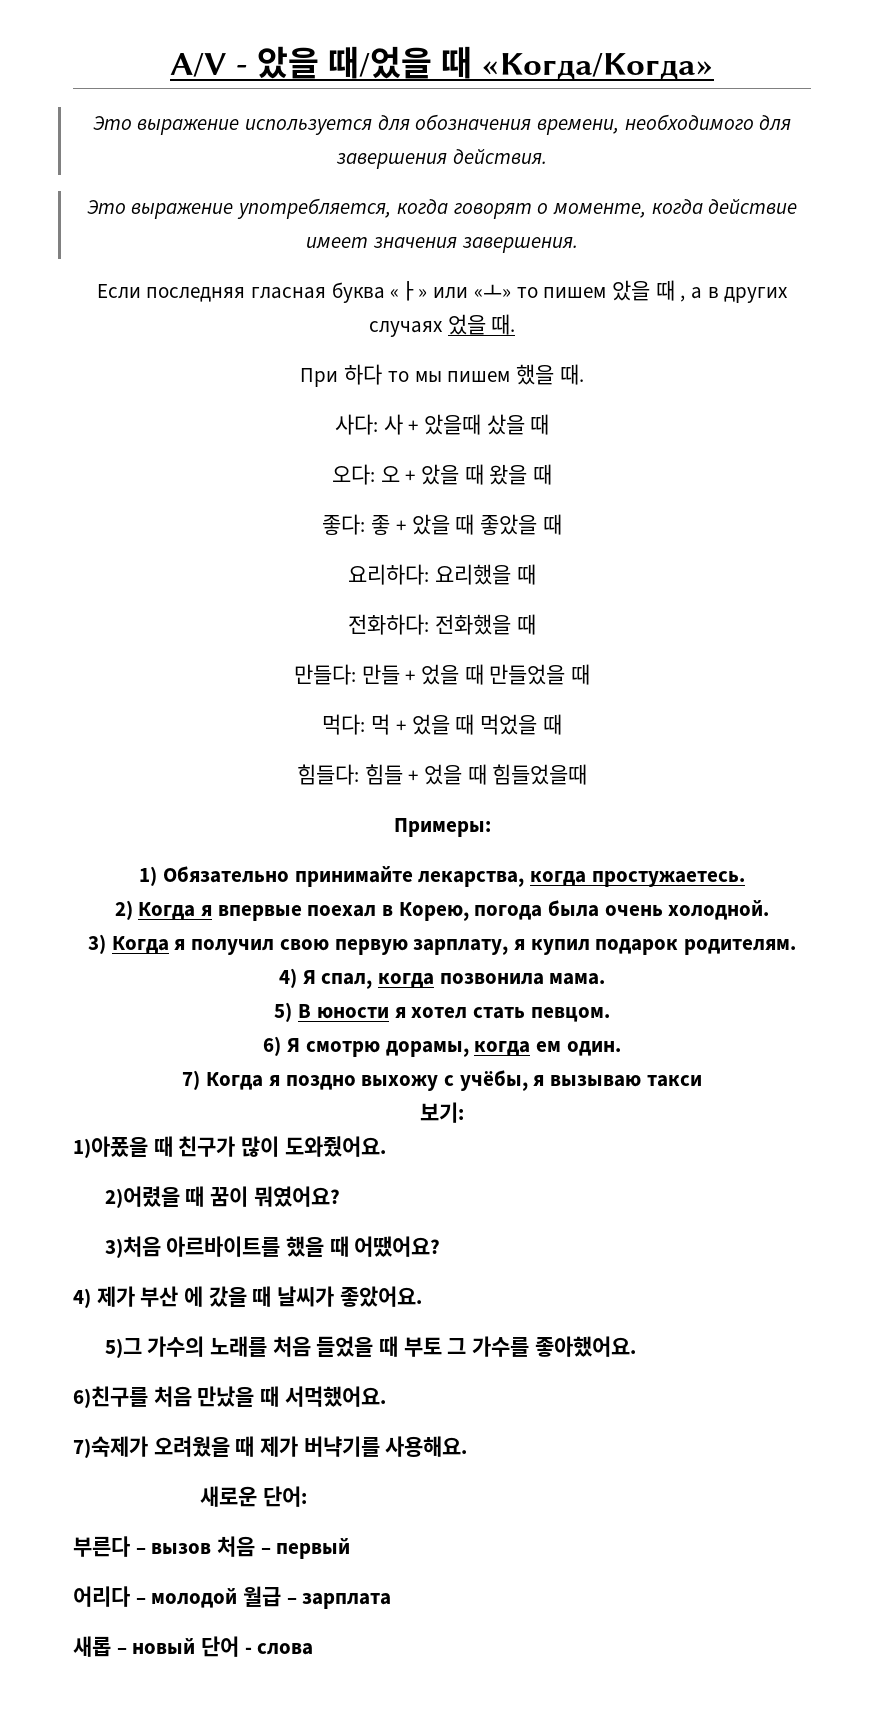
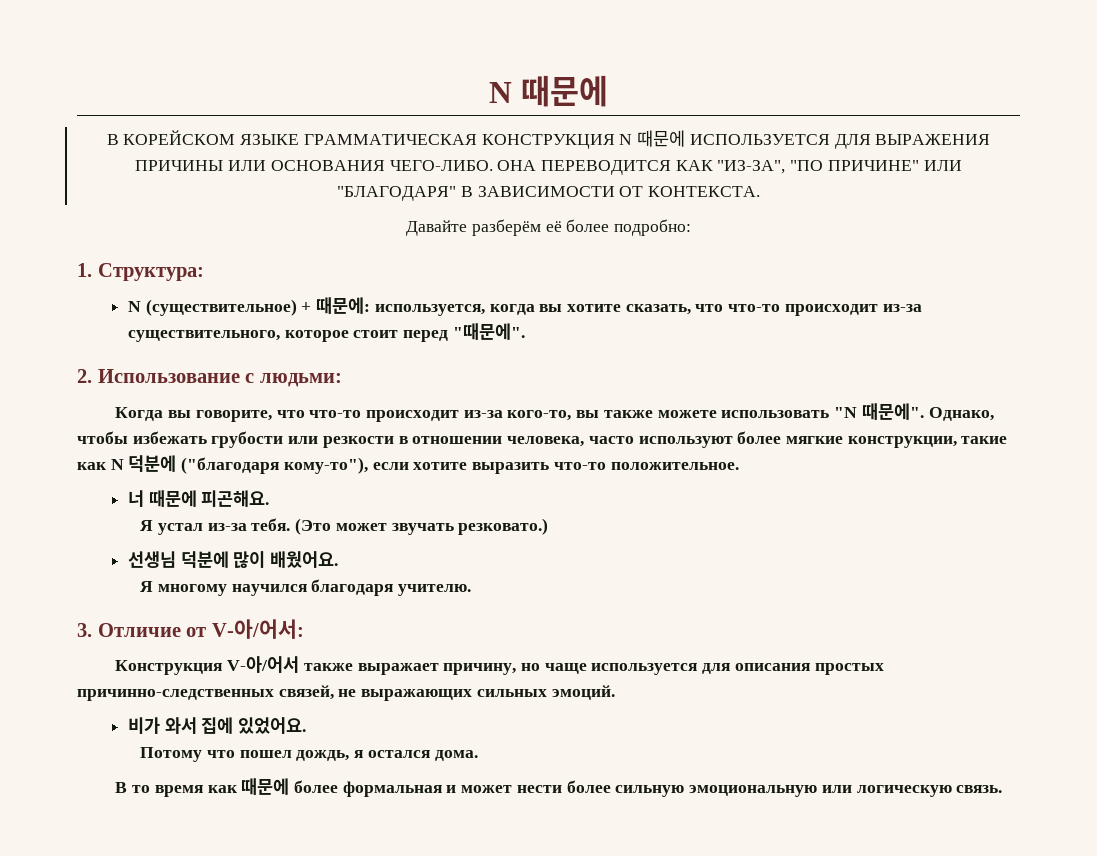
[169,46,715,80] [92,114,792,135] [336,149,547,169] [86,198,798,219] [306,237,578,253] [96,280,789,303] [368,314,516,337] [300,364,584,387] [334,414,550,435] [331,464,553,485] [322,514,562,535] [348,564,536,585] [348,614,536,635] [293,664,591,685] [322,714,562,735] [296,764,588,785] [393,818,491,837] [139,866,745,887] [114,900,770,921] [88,934,796,955] [278,968,606,989] [274,1002,610,1022] [263,1036,621,1057] [182,1070,702,1091] [420,1102,464,1123] [73,1136,386,1158] [104,1186,340,1208] [104,1236,441,1258] [73,1286,422,1308] [104,1336,636,1358] [73,1386,386,1408] [73,1436,468,1458] [199,1486,307,1507] [73,1536,351,1559] [73,1586,392,1609] [73,1636,314,1657] A/V - 았을 때/었을 때 «Когда/Когда» // Это выражение используется для обозначения времени, необходимого для завершения действия. // Это выражение употребляется, когда говорят о моменте, когда действие имеет значения завершения. // Если последняя гласная буква «ㅏ» или «ㅗ» то пишем 았을 때 , а в других случаях 었을 때. // При 하다 то мы пишем 했을 때. // 사다: 사 + 았을때 샀을 때 // 오다: 오 + 았을 때 왔을 때 // 좋다: 좋 + 았을 때 좋았을 때 // 요리하다: 요리했을 때 // 전화하다: 전화했을 때 // 만들다: 만들 + 었을 때 만들었을 때 // 먹다: 먹 + 었을 때 먹었을 때 // 힘들다: 힘들 + 었을 때 힘들었을때 // Примеры: // 1) Обязательно принимайте лекарства, когда простужаетесь. // 2) Когда я впервые поехал в Корею, погода была очень холодной. // 3) Когда я получил свою первую зарплату, я купил подарок родителям. // 4) Я спал, когда позвонила мама. // 5) В юности я хотел стать певцом. // 6) Я смотрю дорамы, когда ем один. // 7) Когда я поздно выхожу с учёбы, я вызываю такси // 보기: // 1)아퐀을 때 친구가 많이 도와줬어요. // 2)어렸을 때 꿈이 뭐였어요? // 3)처음 아르바이트를 했을 때 어땠어요? // 4) 제가 부산 에 갔을 때 날씨가 좋았어요. // 5)그 가수의 노래를 처음 들었을 때 부토 그 가수를 좋아했어요. // 6)친구를 처음 만났을 때 서먹했어요. // 7)숙제가 오려웠을 때 제가 버냑기를 사용해요. // 새로운 단어: // 부른다 – вызов 처음 – первый // 어리다 – молодой 월급 – зарплата // 새롭 – новый 단어 - слова -> [489,75,608,107] [106,130,991,149] [135,160,962,175] [337,186,760,201] [406,219,691,236] [77,263,204,281] [127,297,922,316] [127,323,525,342] [77,369,342,387] [115,403,994,422] [77,431,1008,448] [77,455,739,474] [127,490,270,507] [140,518,549,535] [127,551,339,568] [140,579,472,596] [77,619,304,639] [115,656,884,675] [77,685,615,701] [127,717,307,734] [140,747,478,762] [115,778,1003,797] N 때문에 // В КОРЕЙСКОМ ЯЗЫКЕ ГРАММАТИЧЕСКАЯ КОНСТРУКЦИЯ N 때문에 ИСПОЛЬЗУЕТСЯ ДЛЯ ВЫРАЖЕНИЯ ПРИЧИНЫ ИЛИ ОСНОВАНИЯ ЧЕГО-ЛИБО. ОНА ПЕРЕВОДИТСЯ КАК "ИЗ-ЗА", "ПО ПРИЧИНЕ" ИЛИ "БЛАГОДАРЯ" В ЗАВИСИМОСТИ ОТ КОНТЕКСТА. // Давайте разберём её более подробно: // 1. Структура: // N (существительное) + 때문에: используется, когда вы хотите сказать, что что-то происходит из-за существительного, которое стоит перед "때문에". // 2. Использование с людьми: // Когда вы говорите, что что-то происходит из-за кого-то, вы также можете использовать "N 때문에". Однако, чтобы избежать грубости или резкости в отношении человека, часто используют более мягкие конструкции, такие как N 덕분에 ("благодаря кому-то"), если хотите выразить что-то положительное. // 너 때문에 피곤해요. // Я устал из-за тебя. (Это может звучать резковато.) // 선생님 덕분에 많이 배웠어요. // Я многому научился благодаря учителю. // 3. Отличие от V-아/어서: // Конструкция V-아/어서 также выражает причину, но чаще используется для описания простых причинно-следственных связей, не выражающих сильных эмоций. // 비가 와서 집에 있었어요. // Потому что пошел дождь, я остался дома. // В то время как 때문에 более формальная и может нести более сильную эмоциональную или логическую связь.

